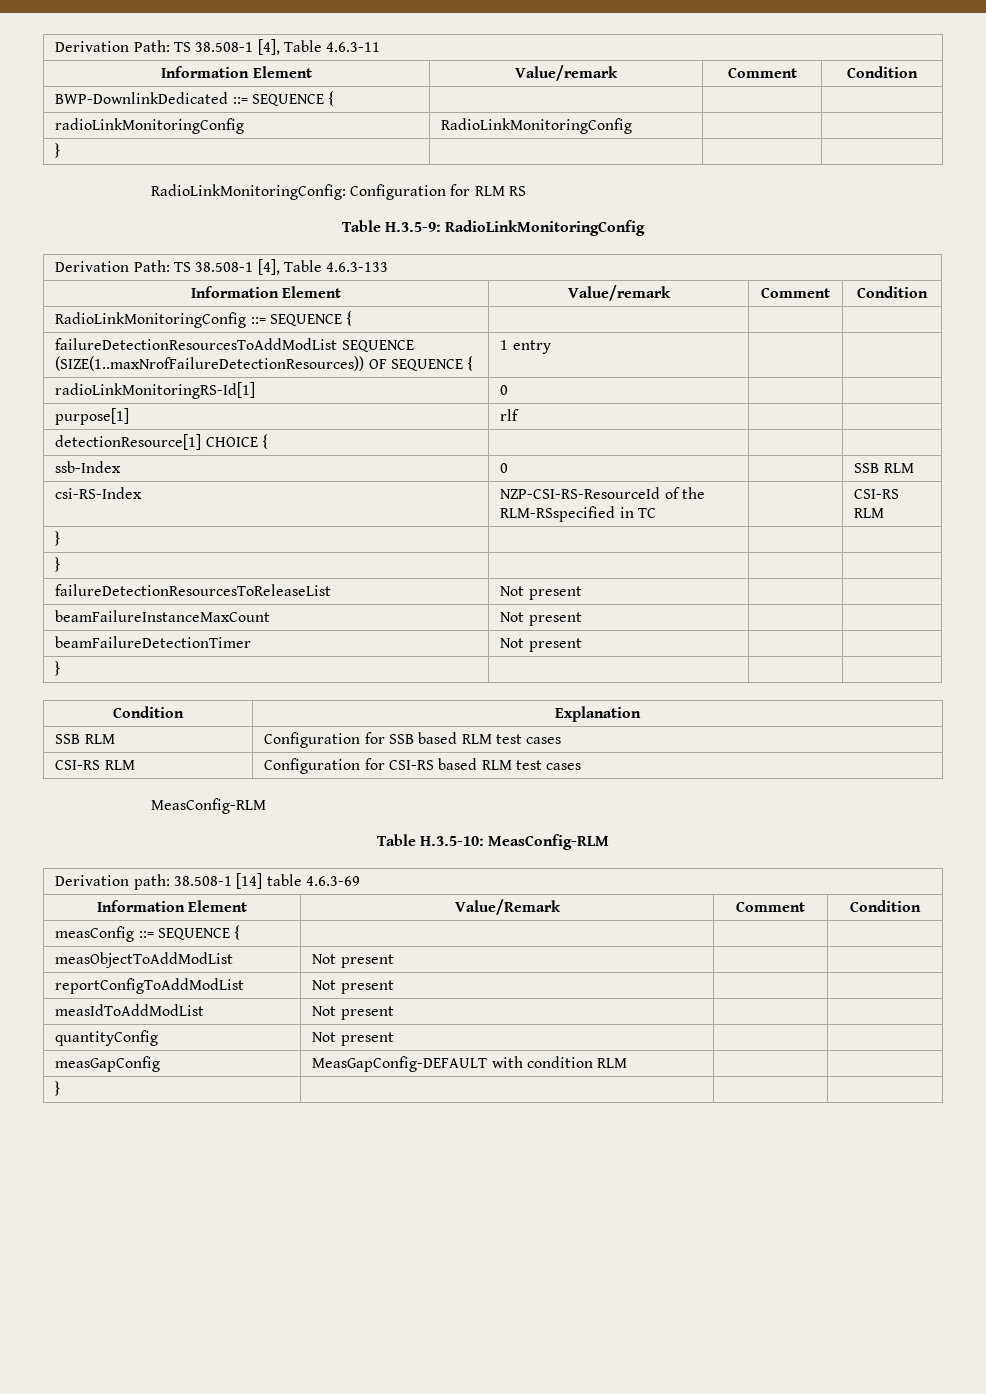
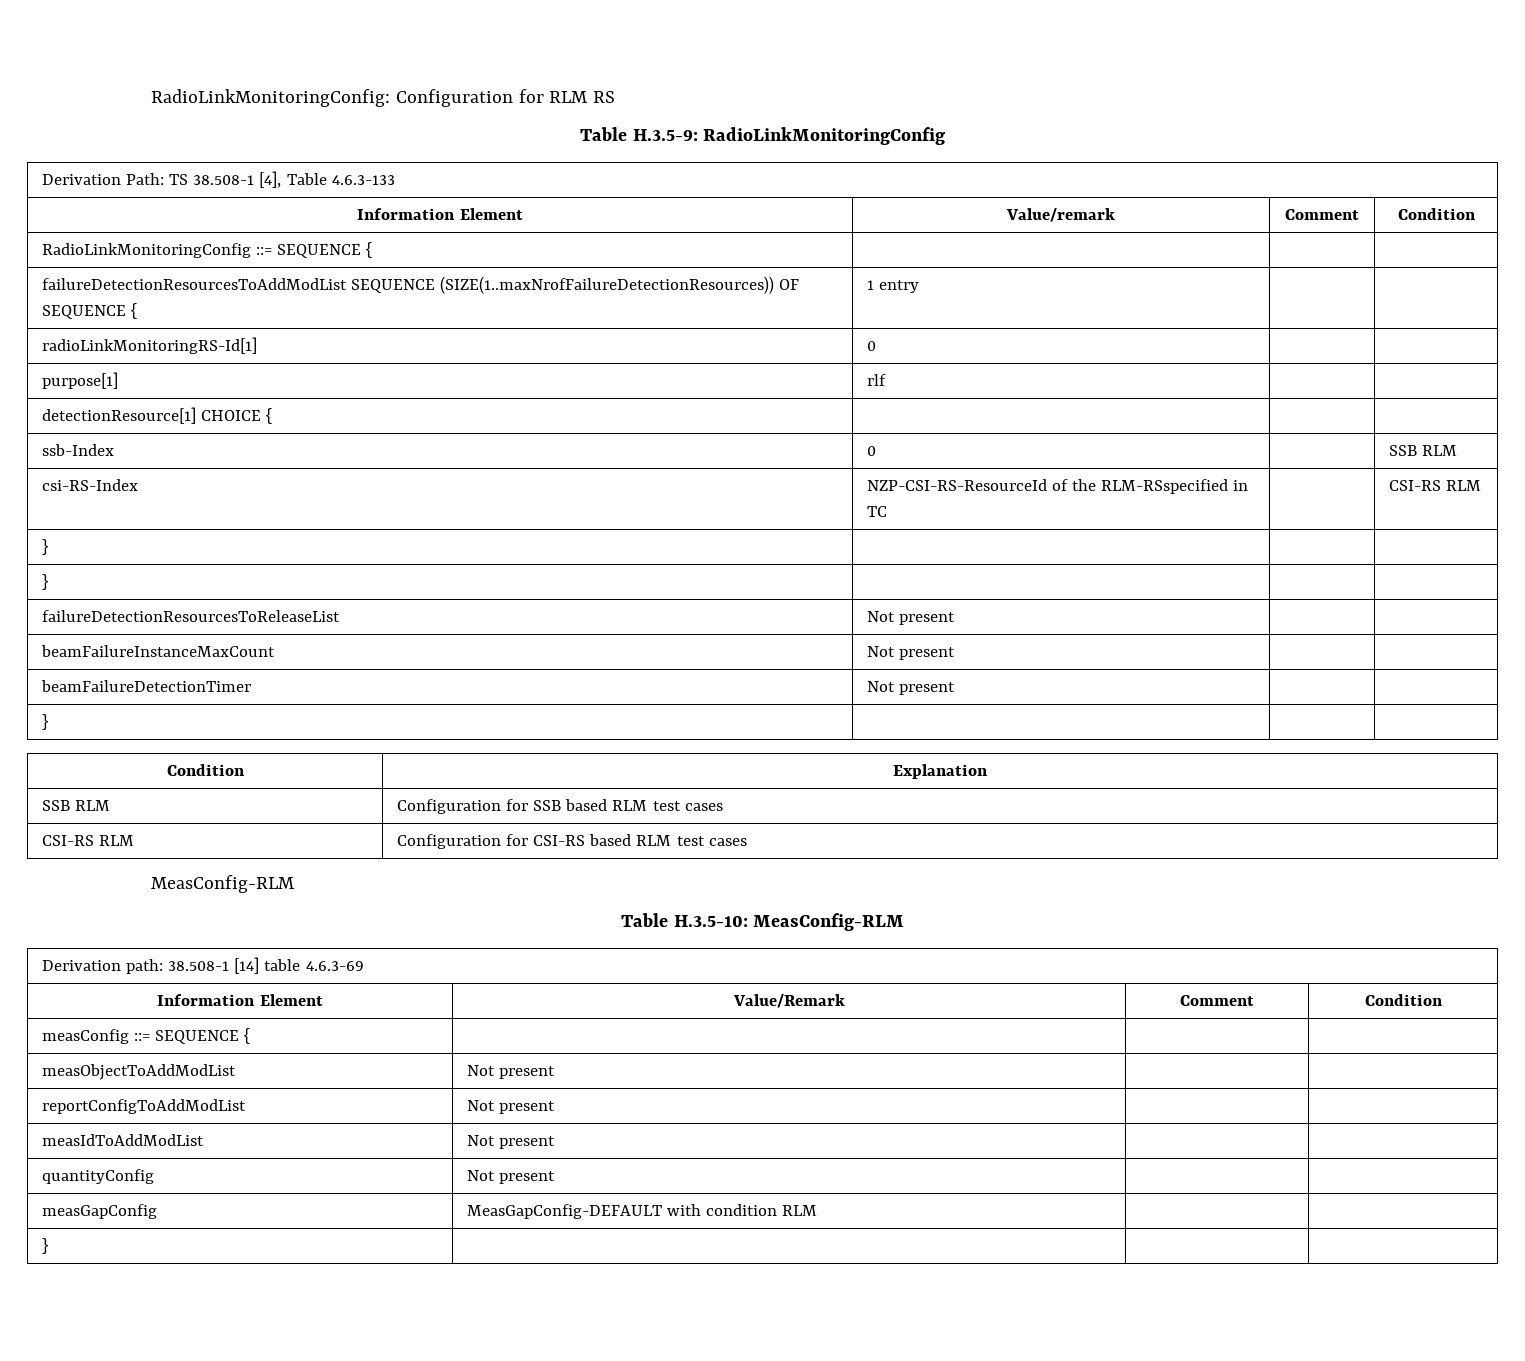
[55,39,381,55] [161,66,312,78] [515,65,618,81] [727,67,797,78] [847,66,918,78] [55,91,335,106] [55,118,245,134] [441,118,633,134] [55,143,61,158] Derivation Path: TS 38.508-1 [4], Table 4.6.3-11 // Information Element | Value/remark | Comment | Condition // BWP-DownlinkDedicated ::= SEQUENCE { | | | // radioLinkMonitoringConfig | RadioLinkMonitoringConfig | | // } | | | // -> (151, 98) none

